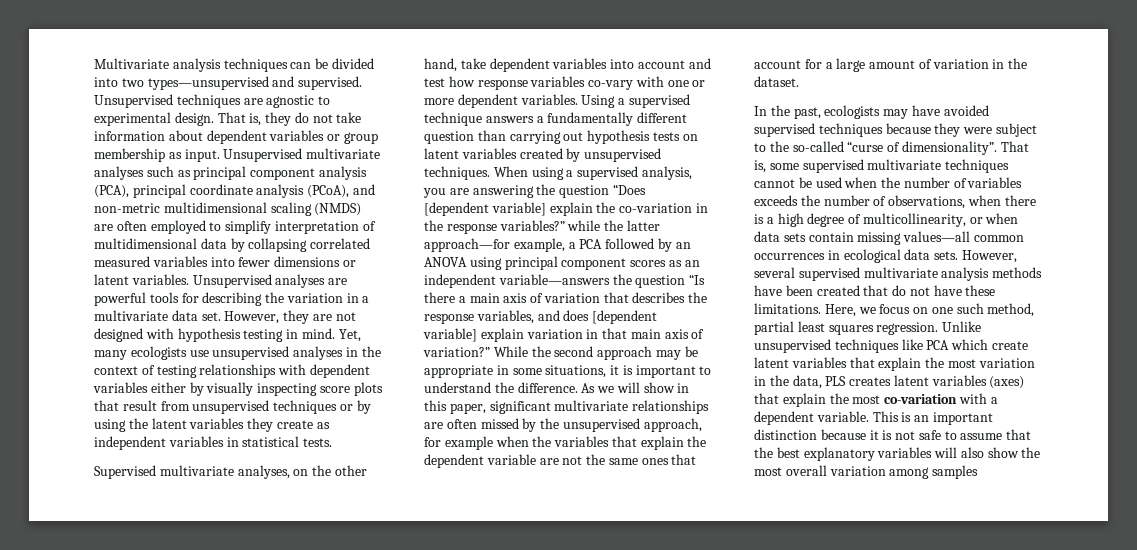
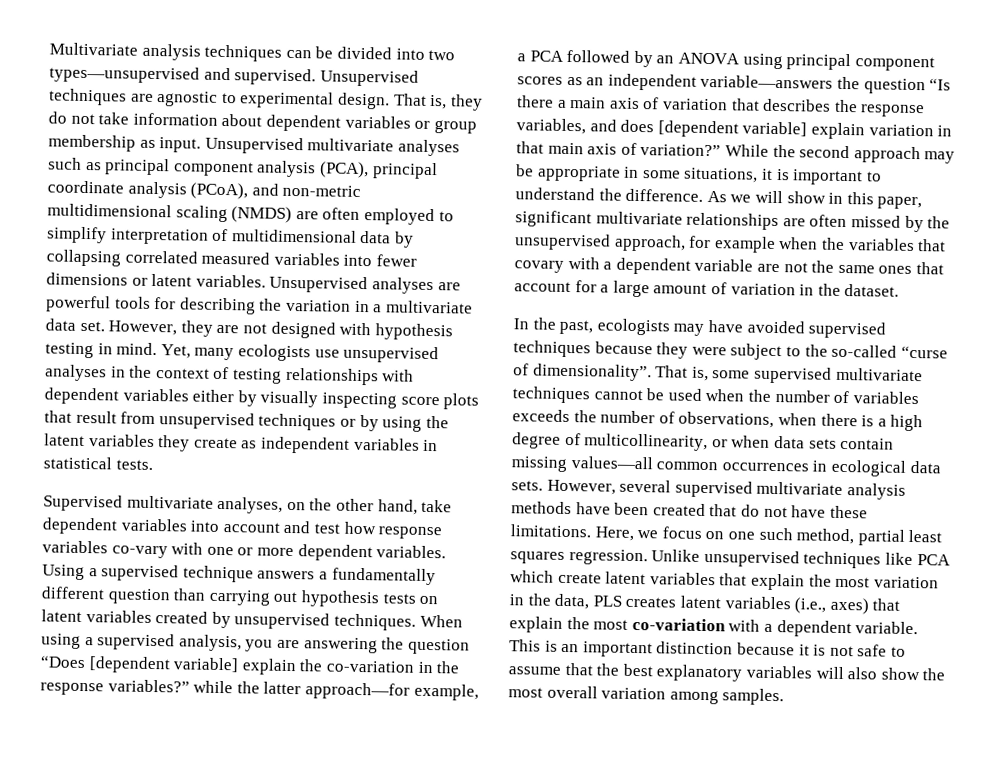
[640,436,707,450] explain the -> [514,256,613,273] covary with a
[989,376,1025,389] (axes) -> [794,597,869,615] (i.e., axes)
[932,465,979,479] samples -> [722,688,785,706] samples.

